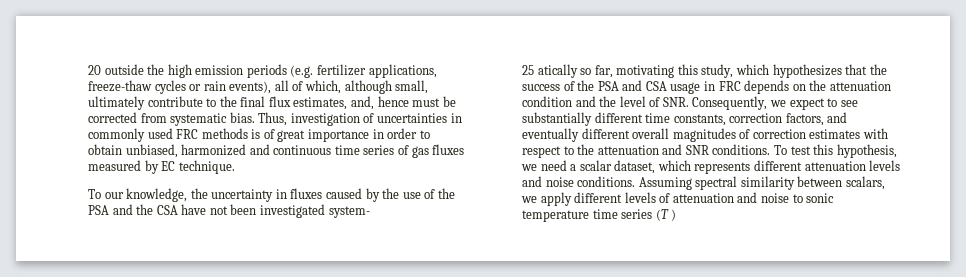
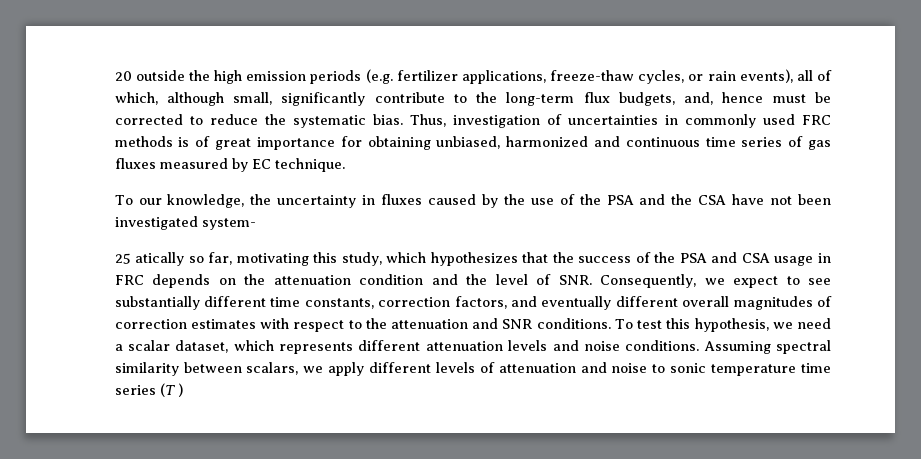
[154,80,186,94] cycles -> [638,70,685,84] cycles,
[88,96,146,110] ultimately -> [281,92,366,106] significantly
[240,96,348,110] final flux estimates, -> [506,92,675,106] long-term flux budgets,
[140,113,167,123] from -> [189,114,286,125] to reduce the
[372,128,430,139] [88,144,123,155] in order to obtain -> [340,136,431,150] for obtaining

